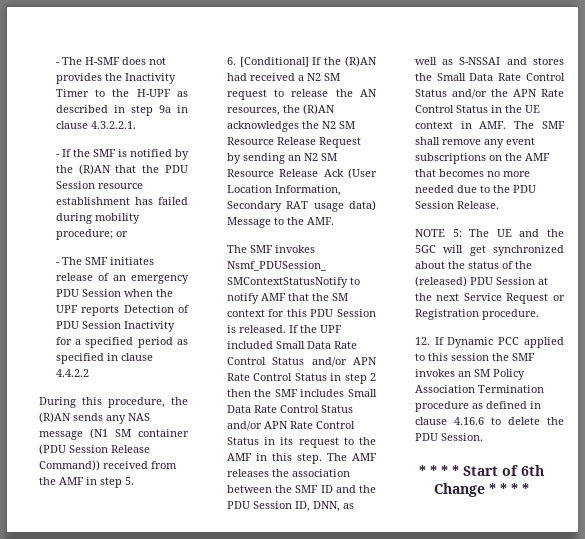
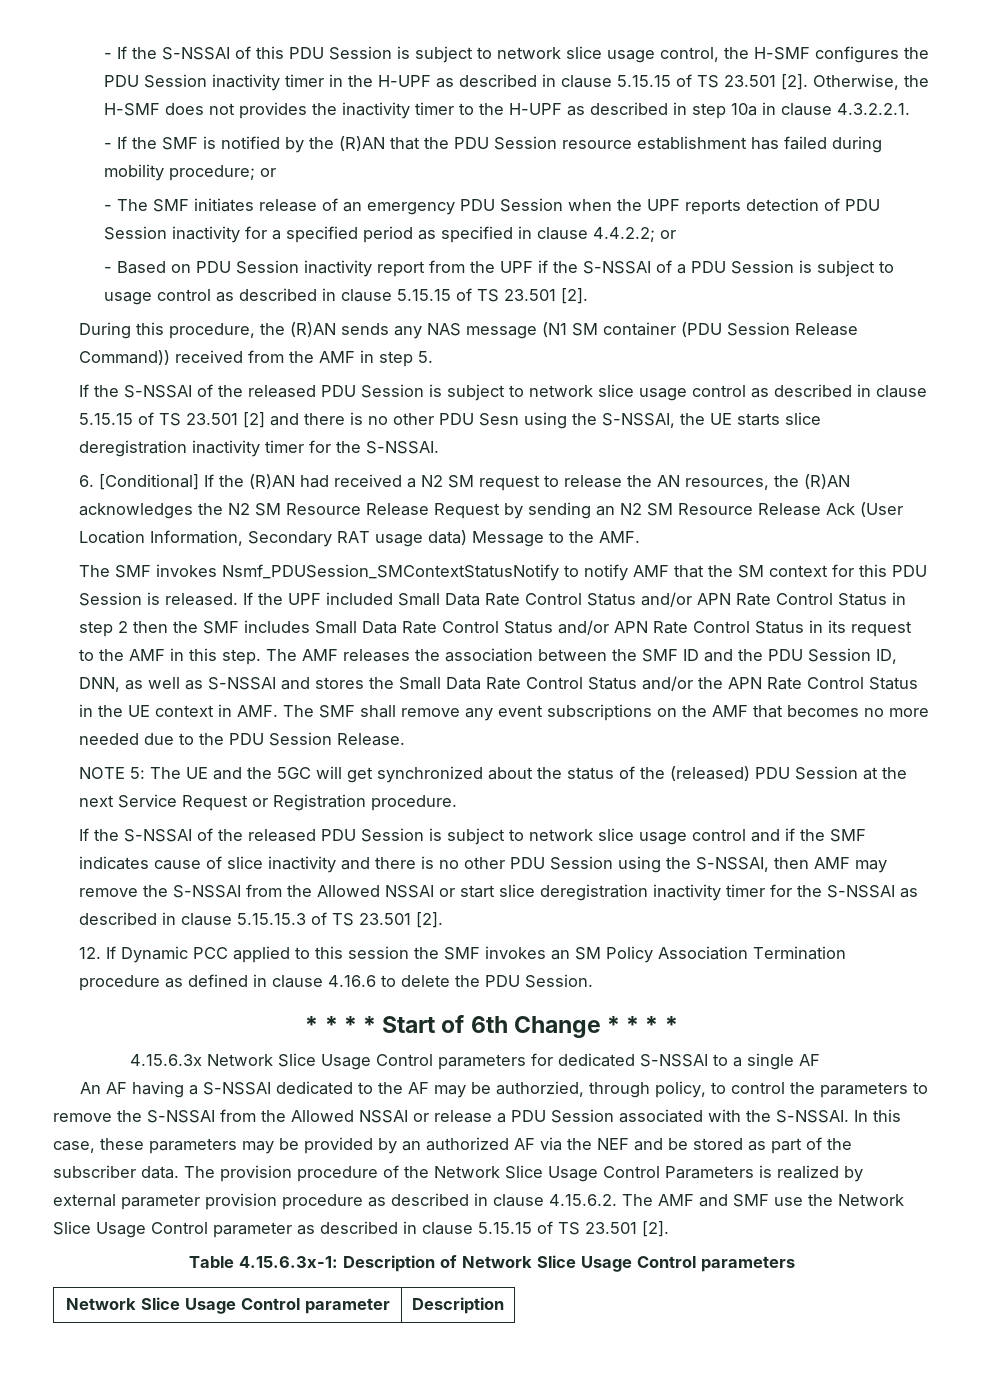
[55,57,82,65] - The -> [104,46,930,63] [104,74,930,91] - If the S-NSSAI of this PDU Session is subject to network slice usage control, the H-SMF configures the PDU Session inactivity timer in the H-UPF as described in clause 5.15.15 of TS 23.501 [2]. Otherwise, the
[124,73,176,84] [55,89,89,97] Inactivity Timer -> [342,102,455,119] inactivity timer
[158,105,171,113] 9a -> [731,103,758,116] 10a
[123,305,174,313] Detection -> [746,198,820,211] detection
[123,321,175,332] Inactivity -> [172,226,241,243] inactivity
[55,369,89,377] 4.4.2.2 -> [593,227,677,242] [104,260,895,277] [104,288,589,305] 4.4.2.2; or // - Based on PDU Session inactivity report from the UPF if the S-NSSAI of a PDU Session is subject to usage control as described in clause 5.15.15 of TS 23.501 [2].
(134, 481) none -> [78,384,927,401] [78,412,821,429] [78,440,439,457] // If the S-NSSAI of the released PDU Session is subject to network slice usage control as described in clause 5.15.15 of TS 23.501 [2] and there is no other PDU Sesn using the S-NSSAI, the UE starts slice deregistration inactivity timer for the S-NSSAI.
(539, 314) none -> [78,828,866,845] [78,856,887,873] [78,884,918,901] [78,912,443,928] // If the S-NSSAI of the released PDU Session is subject to network slice usage control and if the SMF indicates cause of slice inactivity and there is no other PDU Session using the S-NSSAI, then AMF may remove the S-NSSAI from the Allowed NSSAI or start slice deregistration inactivity timer for the S-NSSAI as described in clause 5.15.15.3 of TS 23.501 [2].
(529, 488) none -> [129,1053,820,1070] [79,1081,928,1098] [53,1109,901,1123] [53,1137,852,1154] [53,1165,863,1182] [53,1193,904,1210] [53,1221,669,1238] [188,1255,795,1272] [65,1297,390,1314] [412,1297,504,1314] // 4.15.6.3x Network Slice Usage Control parameters for dedicated S-NSSAI to a single AF // An AF having a S-NSSAI dedicated to the AF may be authorzied, through policy, to control the parameters to remove the S-NSSAI from the Allowed NSSAI or release a PDU Session associated with the S-NSSAI. In this case, these parameters may be provided by an authorized AF via the NEF and be stored as part of the subscriber data. The provision procedure of the Network Slice Usage Control Parameters is realized by external parameter provision procedure as described in clause 4.15.6.2. The AMF and SMF use the Network Slice Usage Control parameter as described in clause 5.15.15 of TS 23.501 [2]. // Table 4.15.6.3x-1: Description of Network Slice Usage Control parameters // Network Slice Usage Control parameter | Description

